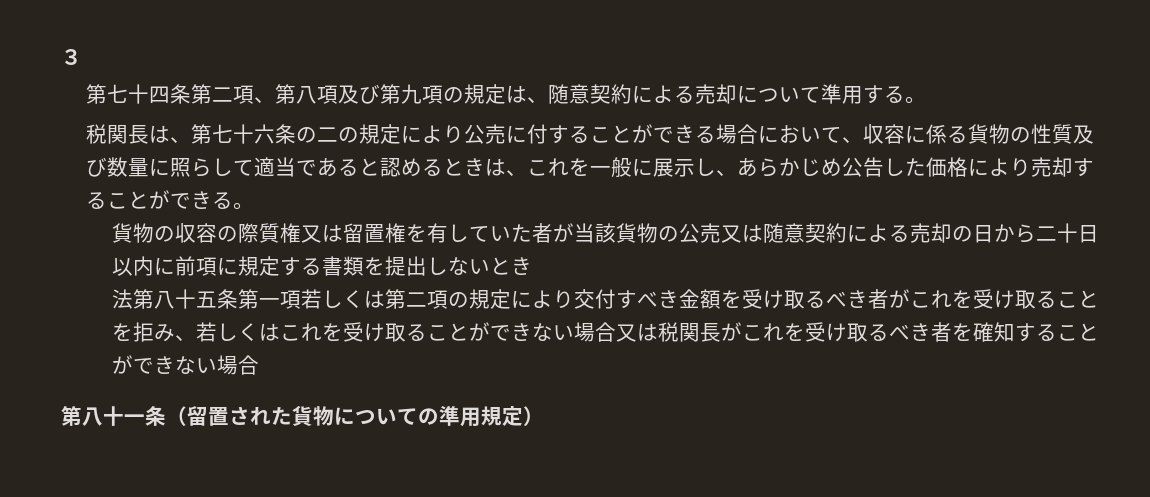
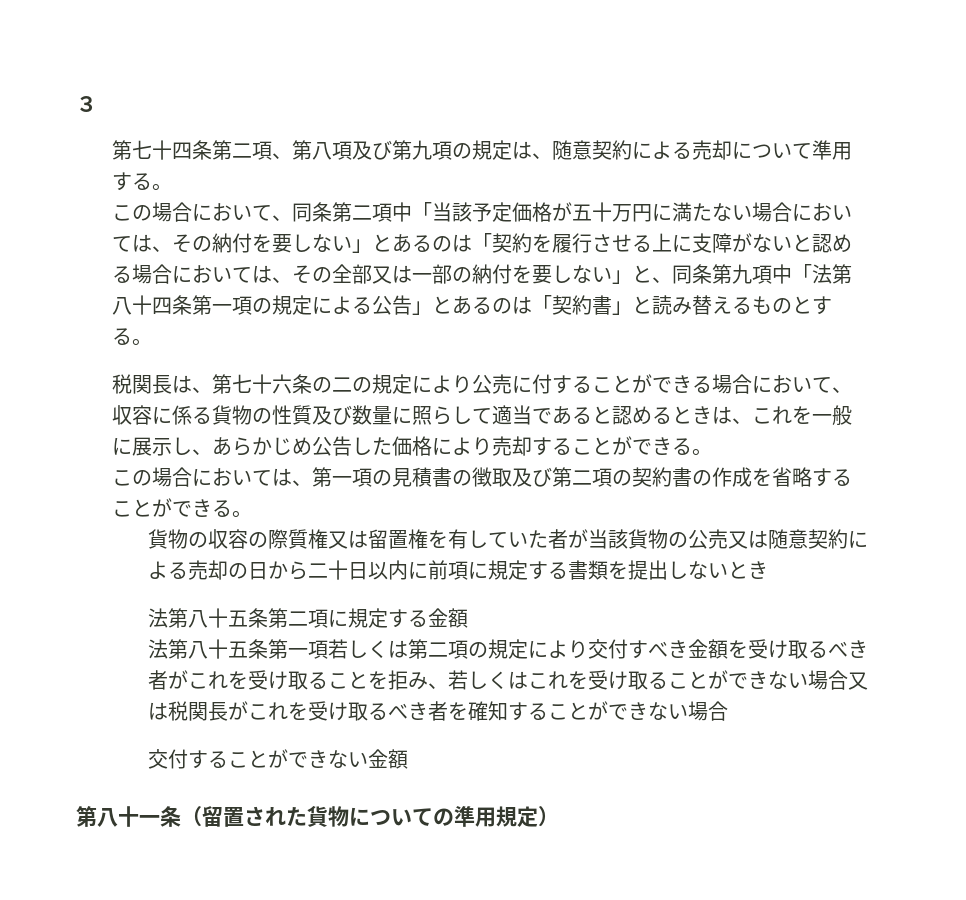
(927, 100) none -> [111,202,852,222] [111,233,852,253] [111,264,852,284] [111,295,832,315] [111,328,152,346] // この場合において、同条第二項中「当該予定価格が五十万円に満たない場合においては、その納付を要しない」とあるのは「契約を履行させる上に支障がないと認める場合においては、その全部又は一部の納付を要しない」と、同条第九項中「法第八十四条第一項の規定による公告」とあるのは「契約書」と読み替えるものとする。
(255, 206) none -> [111,467,852,487] [111,498,252,518] // この場合においては、第一項の見積書の徴取及び第二項の契約書の作成を省略することができる。
(532, 266) none -> [147,608,468,628] // 法第八十五条第二項に規定する金額
(259, 365) none -> [147,749,408,769] // 交付することができない金額

